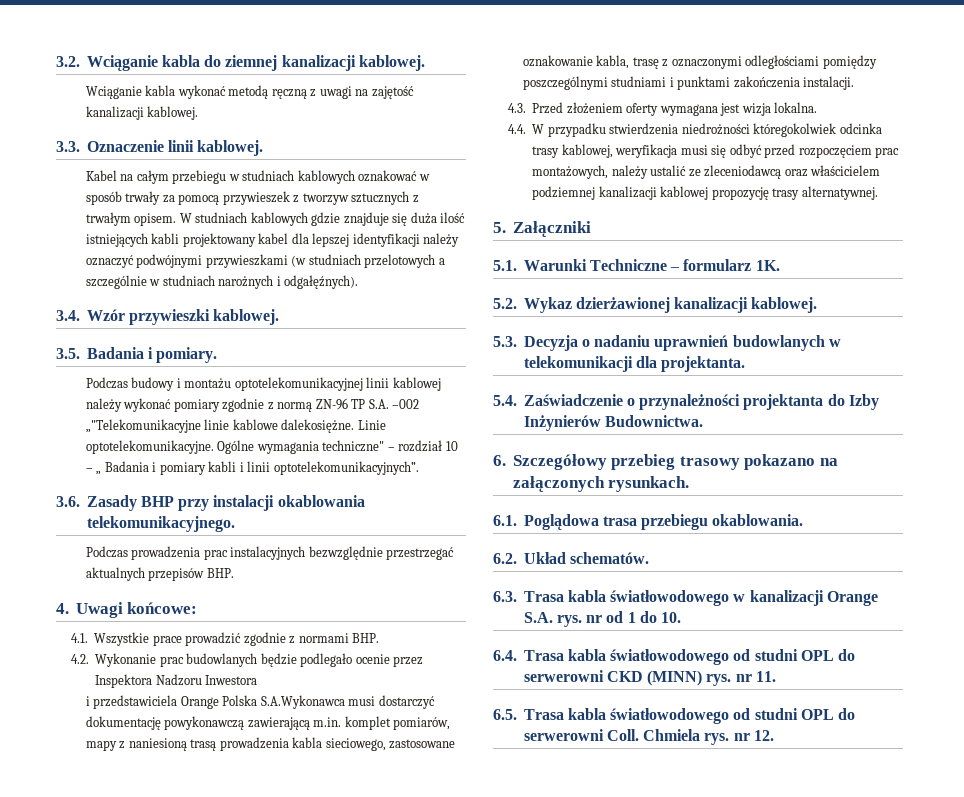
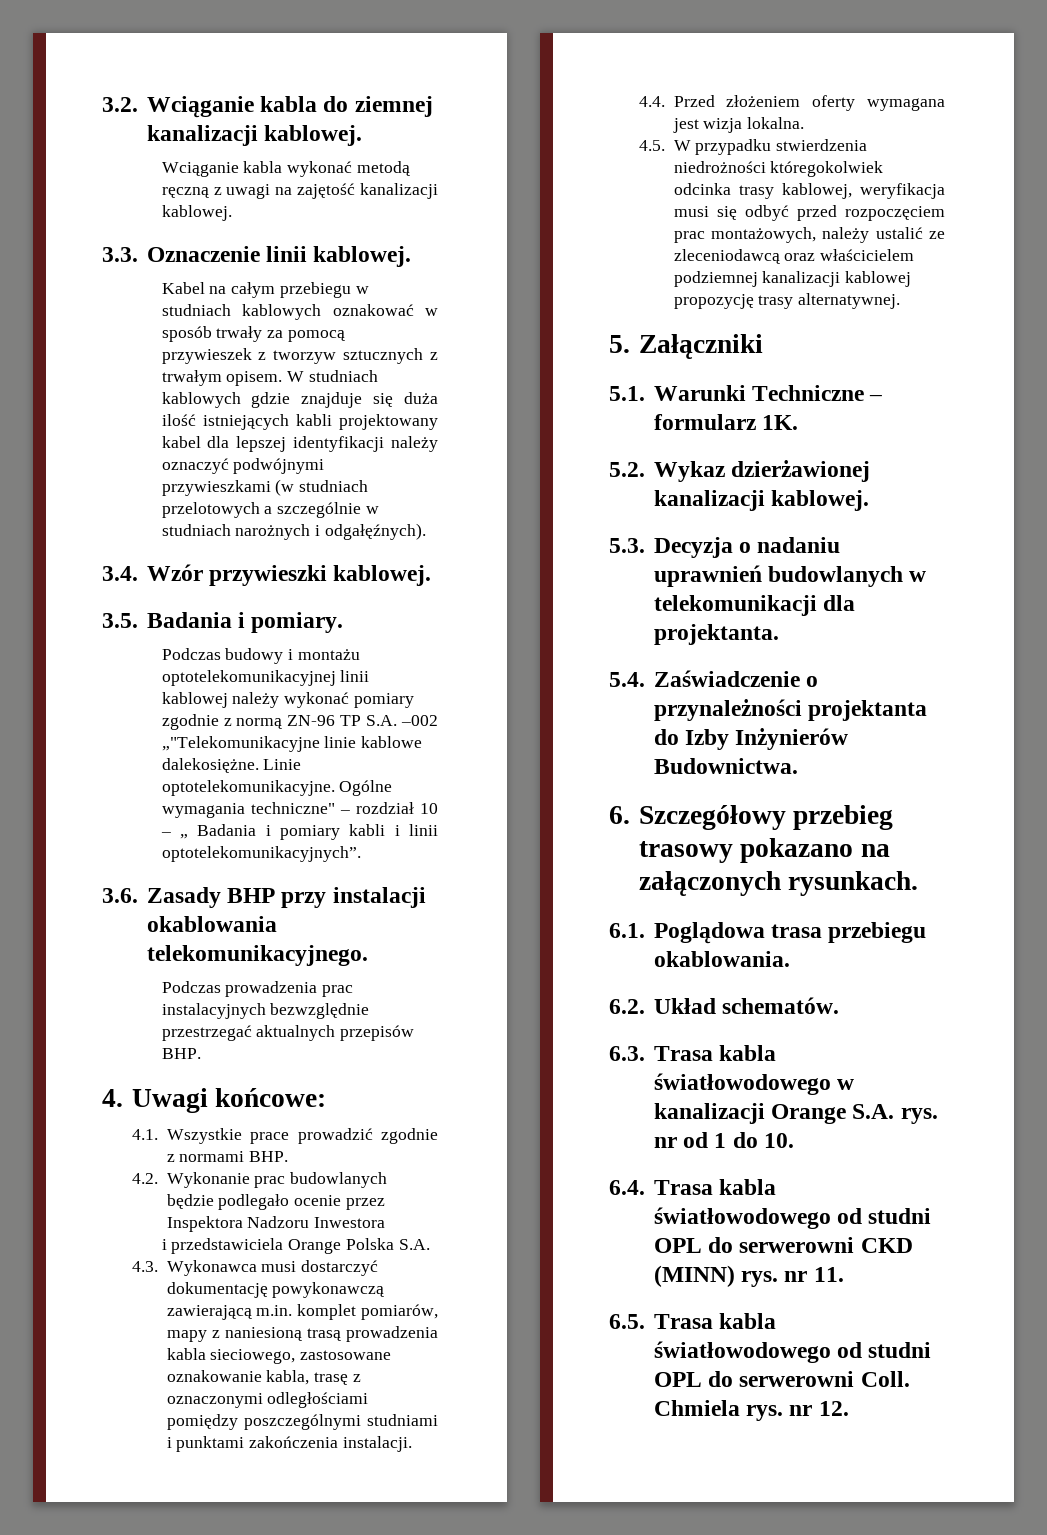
[260,695,345,709] S.A.Wykonawca -> [398,1239,430,1250] [131,1260,257,1276] S.A. // 4.3. Wykonawca
[507,103,526,113] 4.3. -> [638,96,665,107] 4.4.
[507,124,526,134] 4.4. -> [638,140,665,151] 4.5.

